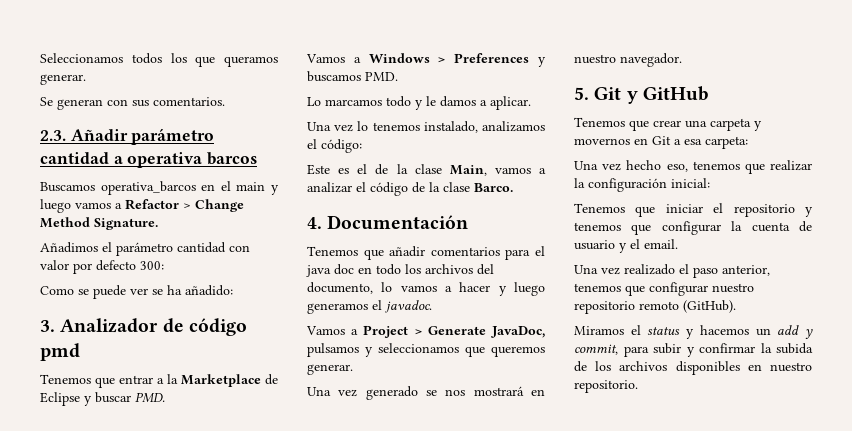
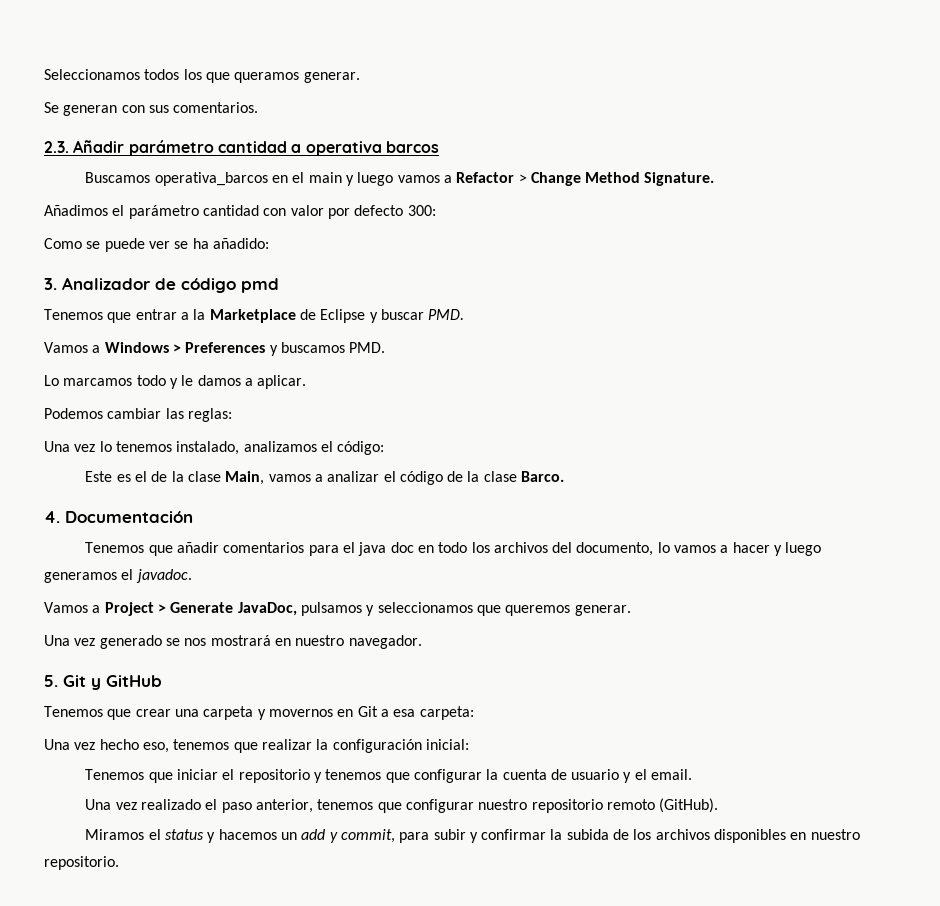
(531, 103) none -> [44,408,232,422] // Podemos cambiar las reglas:

